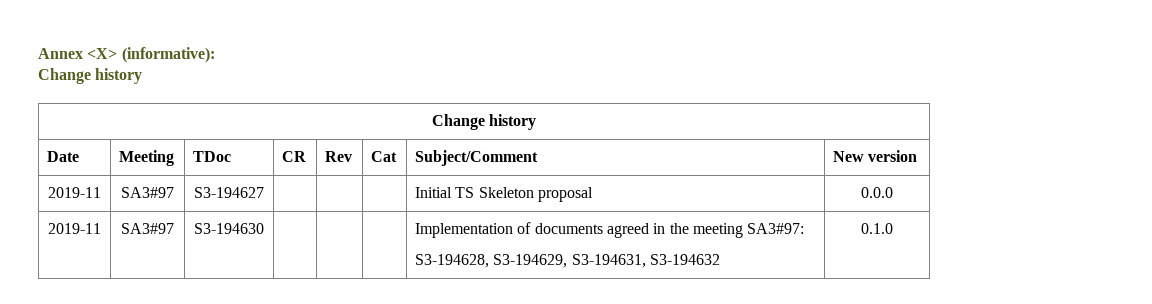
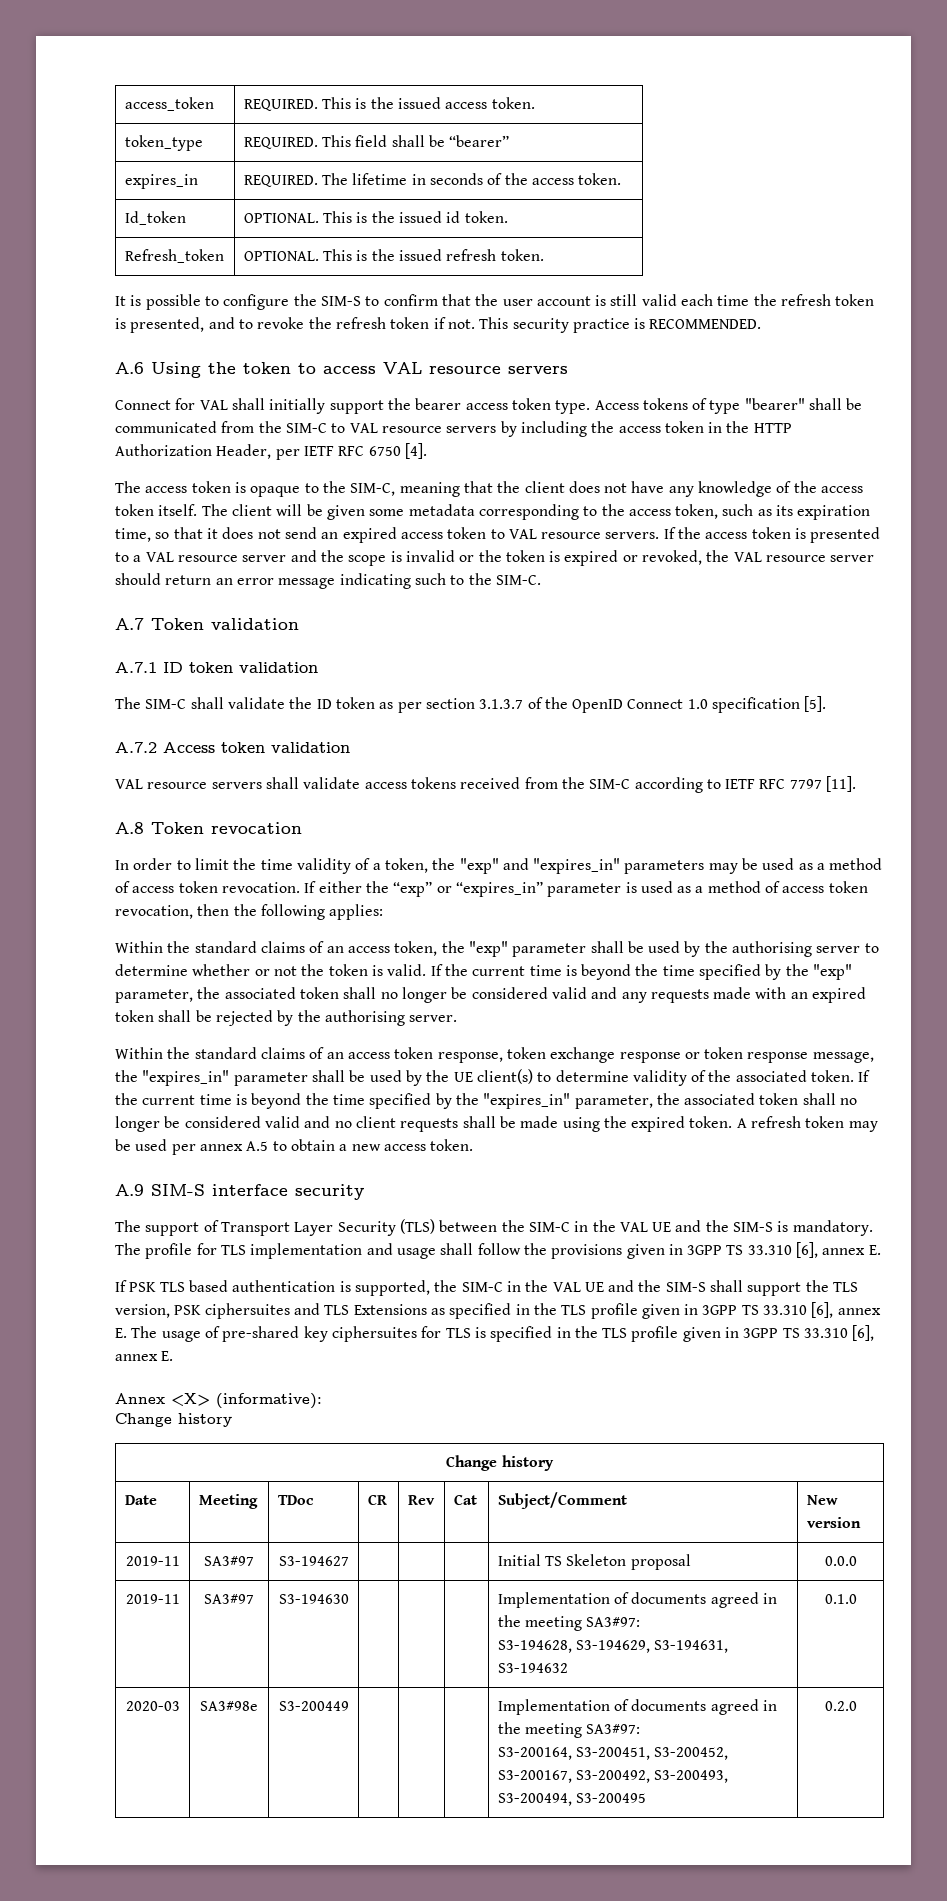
(38, 53) none -> [124,97,214,111] [243,97,535,111] [124,135,203,151] [243,135,510,149] [124,174,198,189] [243,173,622,187] [124,211,186,225] [243,211,508,223] [124,249,224,263] [243,249,544,261] [115,294,875,310] [115,317,762,333] [115,362,568,378] [115,398,863,414] [115,421,792,437] [115,443,427,460] [115,481,864,497] [115,504,871,520] [115,527,881,543] [115,550,875,566] [115,573,541,589] [115,618,299,630] [115,662,318,673] [115,696,827,713] [115,742,350,753] [115,776,857,793] [115,822,302,834] [115,858,883,874] [115,881,868,897] [115,904,384,920] [115,941,879,957] [115,964,853,980] [115,987,867,1003] [115,1010,458,1026] [115,1047,874,1063] [115,1069,871,1086] [115,1093,858,1109] [115,1116,878,1132] [115,1139,474,1155] [115,1184,364,1200] [115,1219,873,1236] [115,1242,881,1259] [115,1280,859,1296] [115,1302,881,1319] [115,1325,875,1342] [115,1351,174,1361] access_token | REQUIRED. This is the issued access token. // token_type | REQUIRED. This field shall be “bearer” // expires_in | REQUIRED. The lifetime in seconds of the access token. // Id_token | OPTIONAL. This is the issued id token. // Refresh_token | OPTIONAL. This is the issued refresh token. // It is possible to configure the SIM-S to confirm that the user account is still valid each time the refresh token is presented, and to revoke the refresh token if not. This security practice is RECOMMENDED. // A.6 Using the token to access VAL resource servers // Connect for VAL shall initially support the bearer access token type. Access tokens of type "bearer" shall be communicated from the SIM-C to VAL resource servers by including the access token in the HTTP Authorization Header, per IETF RFC 6750 [4]. // The access token is opaque to the SIM-C, meaning that the client does not have any knowledge of the access token itself. The client will be given some metadata corresponding to the access token, such as its expiration time, so that it does not send an expired access token to VAL resource servers. If the access token is presented to a VAL resource server and the scope is invalid or the token is expired or revoked, the VAL resource server should return an error message indicating such to the SIM-C. // A.7 Token validation // A.7.1 ID token validation // The SIM-C shall validate the ID token as per section 3.1.3.7 of the OpenID Connect 1.0 specification [5]. // A.7.2 Access token validation // VAL resource servers shall validate access tokens received from the SIM-C according to IETF RFC 7797 [11]. // A.8 Token revocation // In order to limit the time validity of a token, the "exp" and "expires_in" parameters may be used as a method of access token revocation. If either the “exp” or “expires_in” parameter is used as a method of access token revocation, then the following applies: // Within the standard claims of an access token, the "exp" parameter shall be used by the authorising server to determine whether or not the token is valid. If the current time is beyond the time specified by the "exp" parameter, the associated token shall no longer be considered valid and any requests made with an expired token shall be rejected by the authorising server. // Within the standard claims of an access token response, token exchange response or token response message, the "expires_in" parameter shall be used by the UE client(s) to determine validity of the associated token. If the current time is beyond the time specified by the "expires_in" parameter, the associated token shall no longer be considered valid and no client requests shall be made using the expired token. A refresh token may be used per annex A.5 to obtain a new access token. // A.9 SIM-S interface security // The support of Transport Layer Security (TLS) between the SIM-C in the VAL UE and the SIM-S is mandatory. The profile for TLS implementation and usage shall follow the provisions given in 3GPP TS 33.310 [6], annex E. // If PSK TLS based authentication is supported, the SIM-C in the VAL UE and the SIM-S shall support the TLS version, PSK ciphersuites and TLS Extensions as specified in the TLS profile given in 3GPP TS 33.310 [6], annex E. The usage of pre-shared key ciphersuites for TLS is specified in the TLS profile given in 3GPP TS 33.310 [6], annex E. //
(893, 228) none -> [125,1701,180,1711] [200,1701,258,1711] [278,1701,349,1711] [497,1699,778,1715] [497,1722,641,1738] [497,1747,729,1760] [497,1770,729,1783] [497,1793,647,1806] [824,1701,857,1711] // 2020-03 | SA3#98e | S3-200449 | | | | Implementation of documents agreed in the meeting SA3#97: // S3-200164, S3-200451, S3-200452, S3-200167, S3-200492, S3-200493, S3-200494, S3-200495 | 0.2.0

